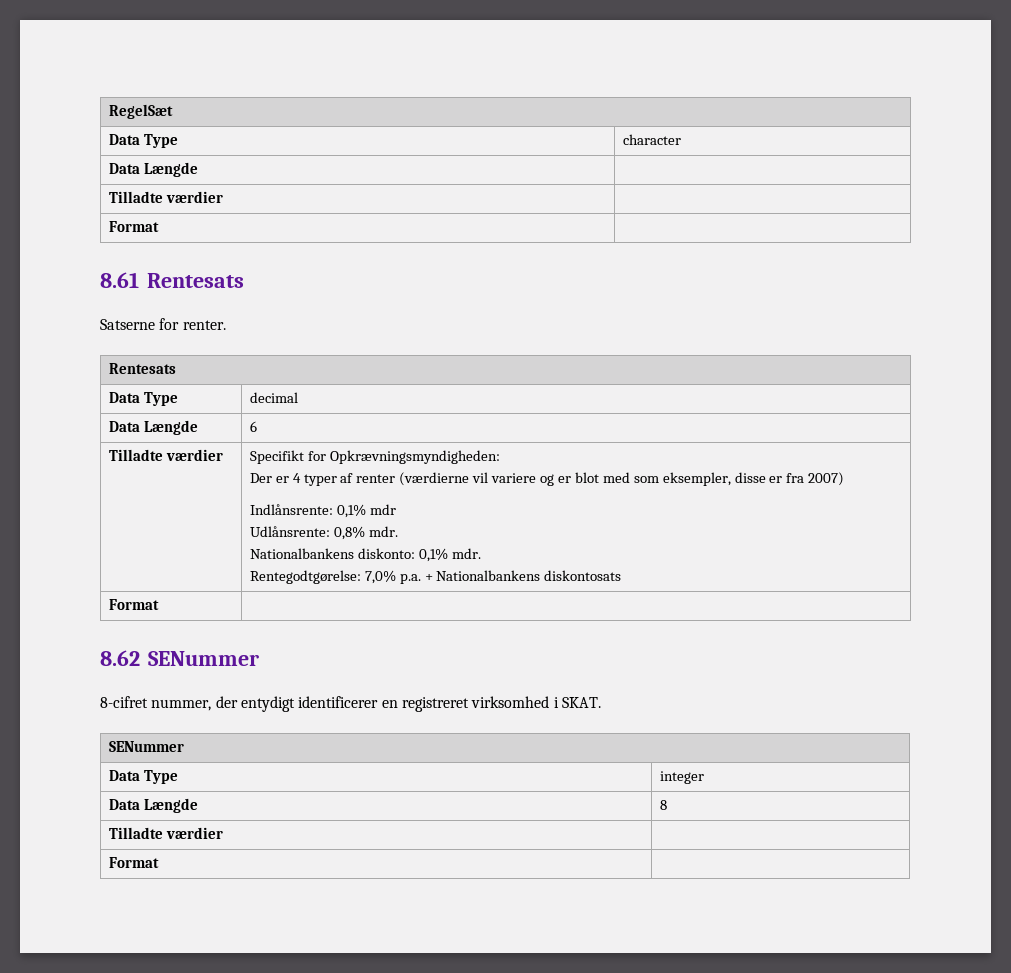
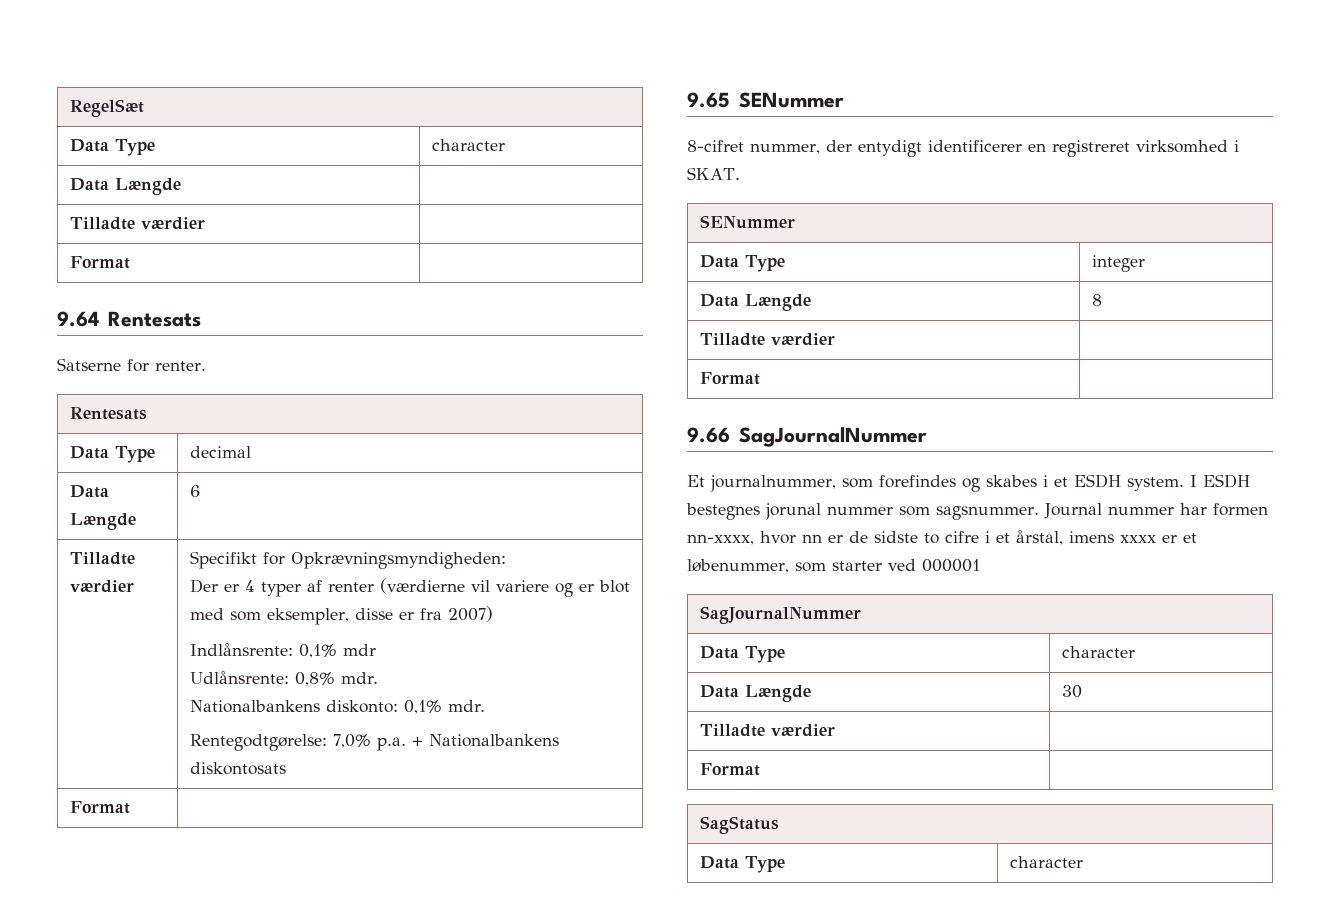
[100,272,139,288] 8.61 -> [57,311,99,327] 9.64
[100,650,140,666] 8.62 -> [687,92,730,108] 9.65
(159, 862) none -> [687,427,927,447] [687,474,1250,492] [686,503,1268,520] [687,530,1197,545] [687,559,980,573] [699,606,861,624] [699,646,786,663] [1061,646,1135,658] [699,685,811,702] [1061,685,1082,698] [699,724,835,737] [699,763,760,776] [699,816,779,834] [699,856,786,873] [1009,856,1083,868] // 9.66 SagJournalNummer // Et journalnummer, som forefindes og skabes i et ESDH system. I ESDH bestegnes jorunal nummer som sagsnummer. Journal nummer har formen nn-xxxx, hvor nn er de sidste to cifre i et årstal, imens xxxx er et løbenummer, som starter ved 000001 // SagJournalNummer // Data Type | character // Data Længde | 30 // Tilladte værdier | // Format | // SagStatus // Data Type | character

